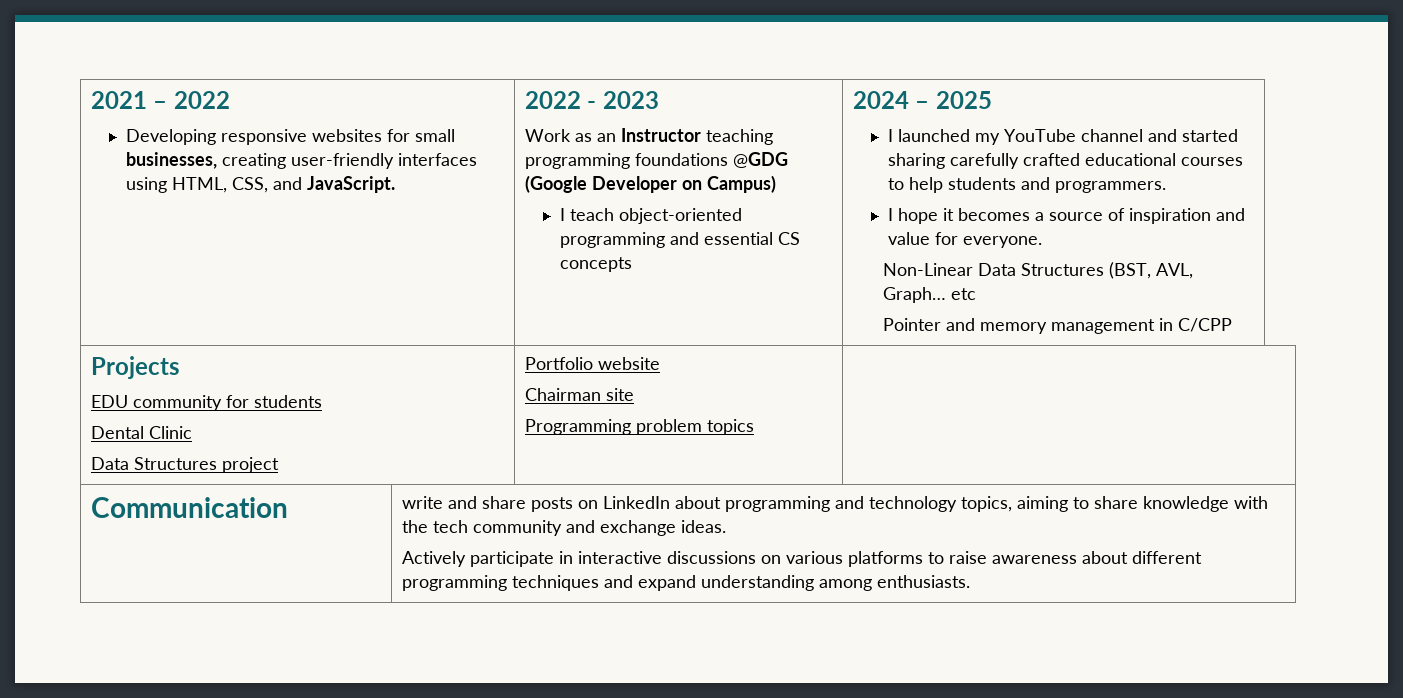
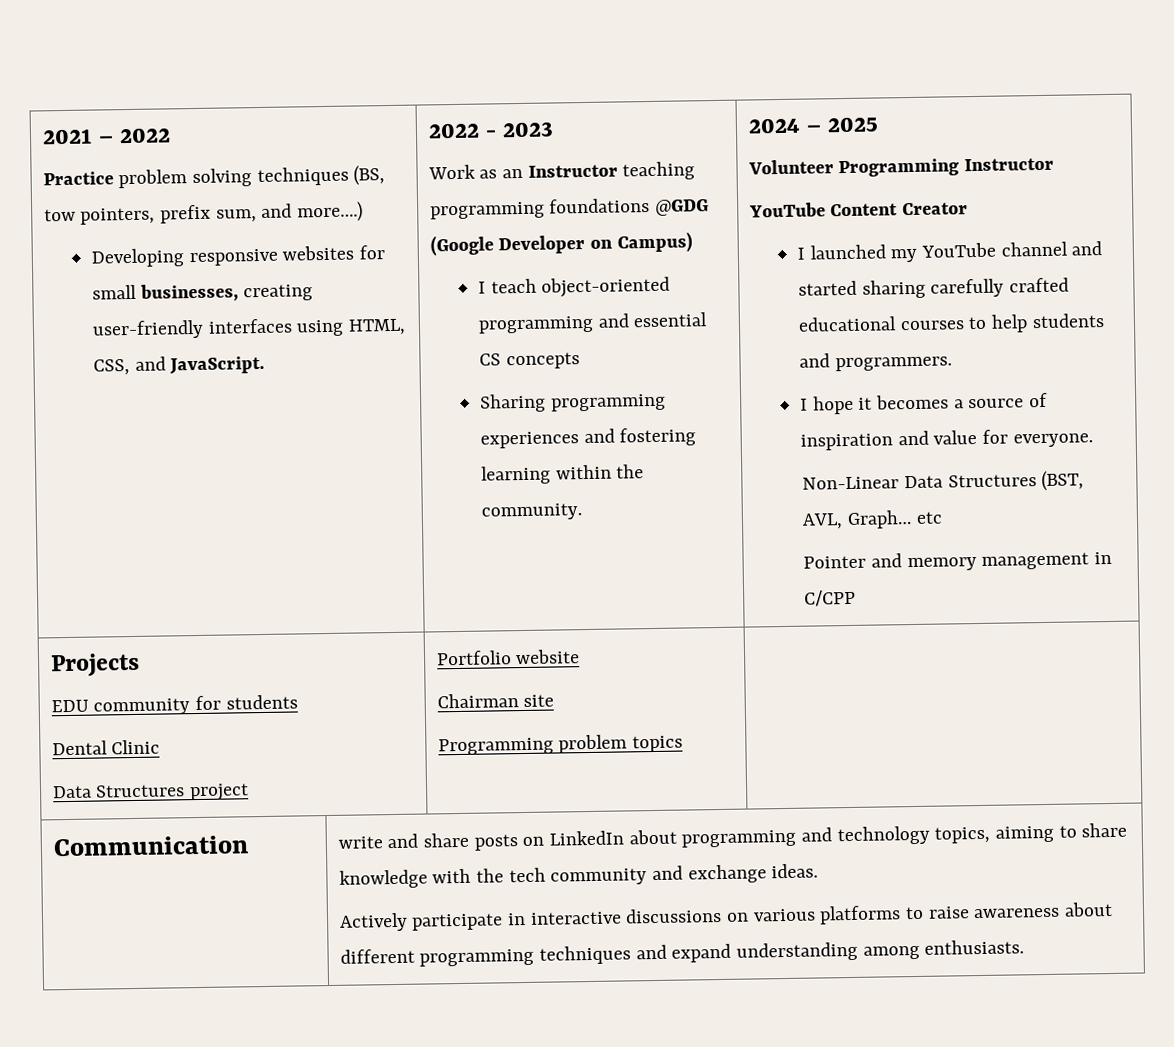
(230, 100) none -> [42,165,386,189] [43,201,363,225] // Practice problem solving techniques (BS, tow pointers, prefix sum, and more….)
[852,91,992,109] | 2024 – 2025 -> [480,393,666,413] [480,427,697,449] [481,464,645,485] [481,503,583,521] [747,116,879,134] [747,157,1054,178] [748,202,968,218] // Sharing programming experiences and fostering learning within the community. | 2024 – 2025 // Volunteer Programming Instructor // YouTube Content Creator

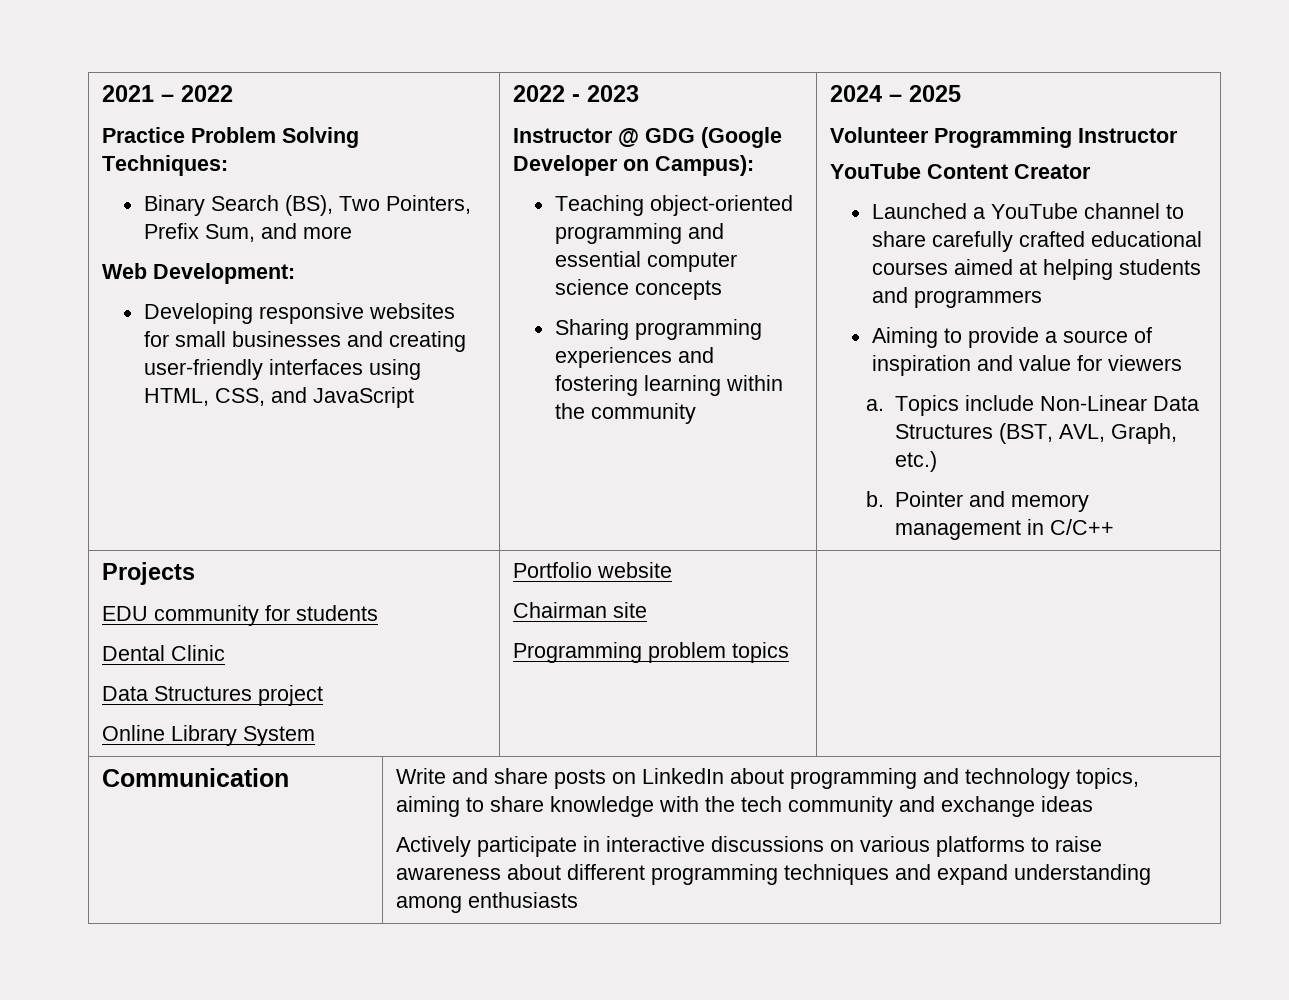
[118,165,386,189] [43,201,363,225] problem solving techniques (BS, tow pointers, prefix sum, and more….) -> [191,127,360,148] [102,155,229,176] [143,195,471,216] [143,223,352,242] [102,263,296,284] Problem Solving Techniques: // Binary Search (BS), Two Pointers, Prefix Sum, and more // Web Development:
[139,283,239,303] businesses, -> [231,331,383,347] businesses and
[169,355,266,375] JavaScript. -> [312,387,414,408] JavaScript
[427,161,696,181] [429,197,709,220] [429,232,693,257] [478,278,537,294] Work as an Instructor teaching programming foundations @GDG (Google Developer on Campus) // I teach -> [513,127,783,148] [513,155,755,176] [554,195,644,216] Instructor @ GDG (Google Developer on Campus): // Teaching
[479,353,502,366] CS -> [646,252,737,272] [554,279,629,295] computer science
[481,503,583,521] community. -> [590,403,696,424] community
[797,241,1103,263] [798,277,1070,299] [798,313,1105,333] [799,353,952,372] [800,394,950,415] I launched my YouTube channel and started sharing carefully crafted educational courses to help students and programmers. // I hope it becomes -> [871,203,1184,219] [871,231,1202,252] [871,259,1201,280] [871,287,1042,308] [871,327,1039,348] Launched a YouTube channel to share carefully crafted educational courses aimed at helping students and programmers // Aiming to provide
[1012,433,1093,448] everyone. // -> [1107,355,1182,371] [865,395,1034,416] viewers // a. Topics include
[847,510,943,529] Graph… etc // -> [1110,423,1177,444] [894,451,937,472] [865,491,884,507] Graph, etc.) // b.
[804,589,857,607] C/CPP -> [1049,519,1114,535] C/C++
(249, 792) none -> [102,725,316,746] // Online Library System
[337,836,383,849] write -> [396,768,447,784] Write
[771,863,819,879] ideas. -> [1041,796,1094,812] ideas
[924,939,1025,955] enthusiasts. -> [468,892,579,908] enthusiasts

